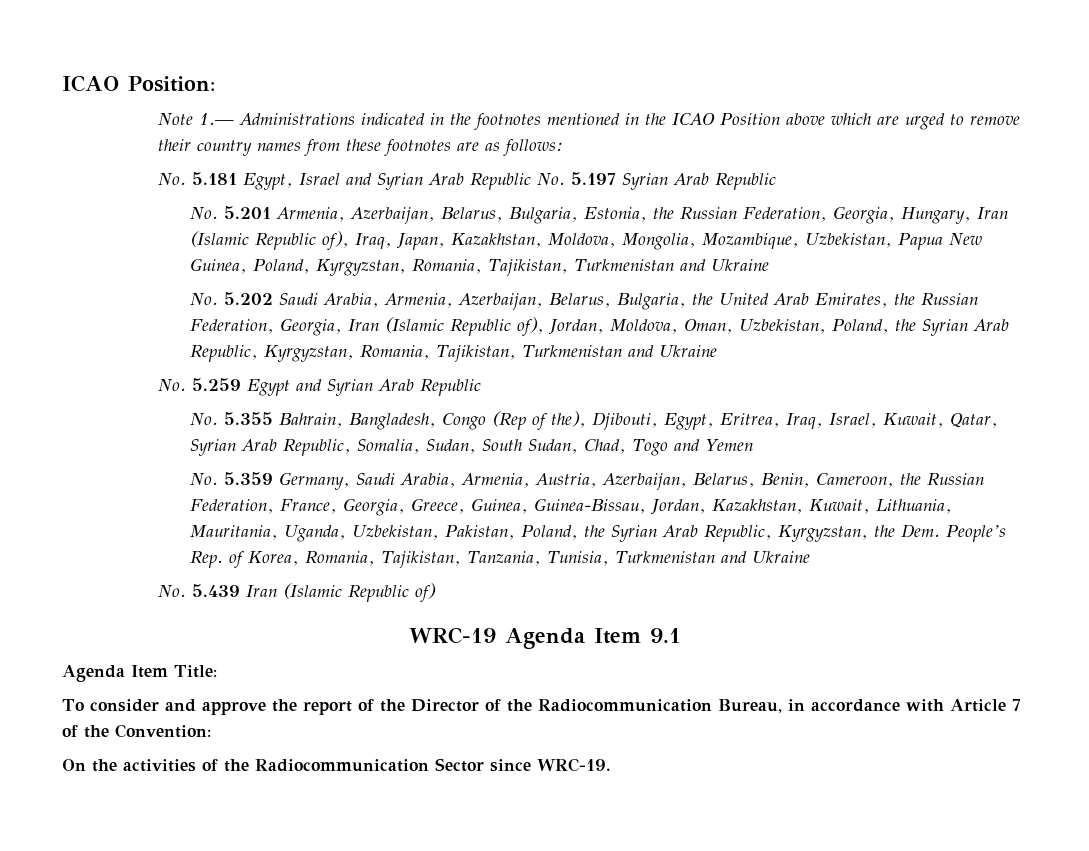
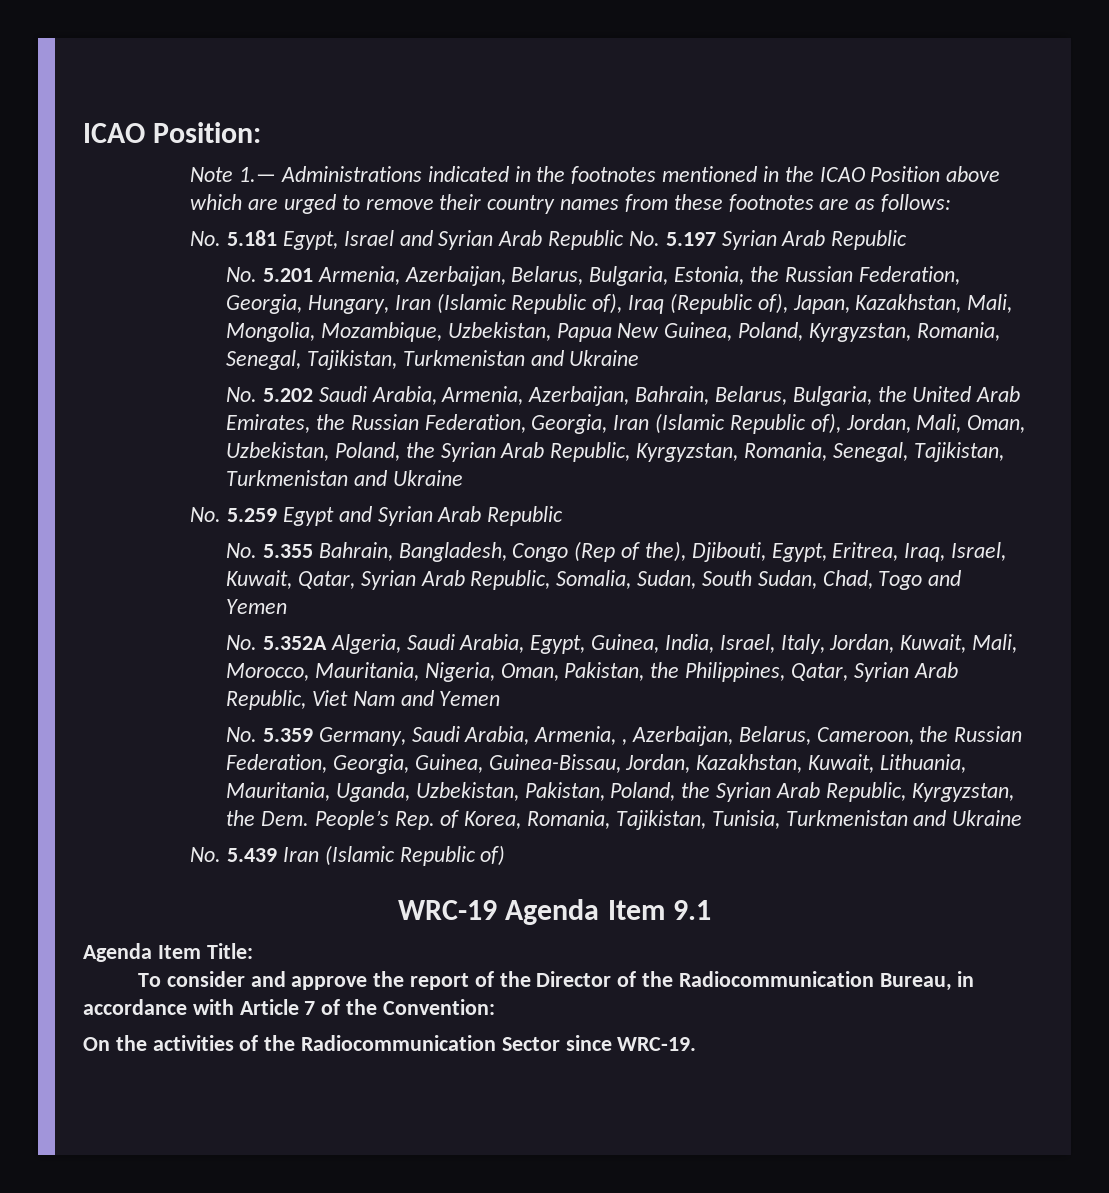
[355,233,393,249] Iraq, -> [628,293,788,314] Iraq (Republic of),
[548,233,617,248] Moldova, -> [967,294,1013,313] Mali,
(483, 266) none -> [226,350,302,370] Senegal,
(544, 301) none -> [635,386,710,405] Bahrain,
[610,319,679,334] Moldova, -> [916,414,962,433] Mali,
(431, 352) none -> [832,442,908,462] Senegal,
(754, 445) none -> [226,634,1017,654] [226,662,958,682] [226,690,501,710] // No. 5.352A Algeria, Saudi Arabia, Egypt, Guinea, India, Israel, Italy, Jordan, Kuwait, Mali, Morocco, Mauritania, Nigeria, Oman, Pakistan, the Philippines, Qatar, Syrian Arab Republic, Viet Nam and Yemen
[535,473,811,490] Austria, Azerbaijan, Belarus, Benin, -> [622,726,811,746] , Azerbaijan, Belarus,
[280,498,466,516] France, Georgia, Greece, -> [333,754,410,774] Georgia,
[467,551,542,566] Tanzania, -> (706, 820) none

